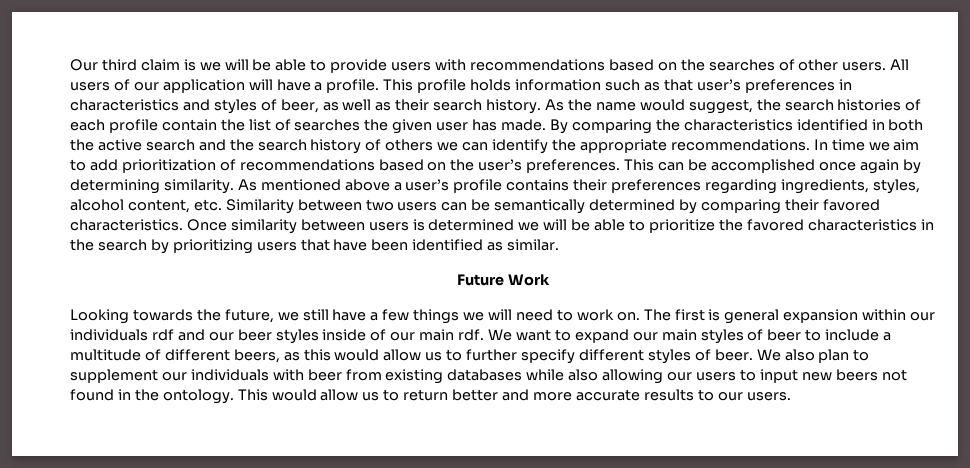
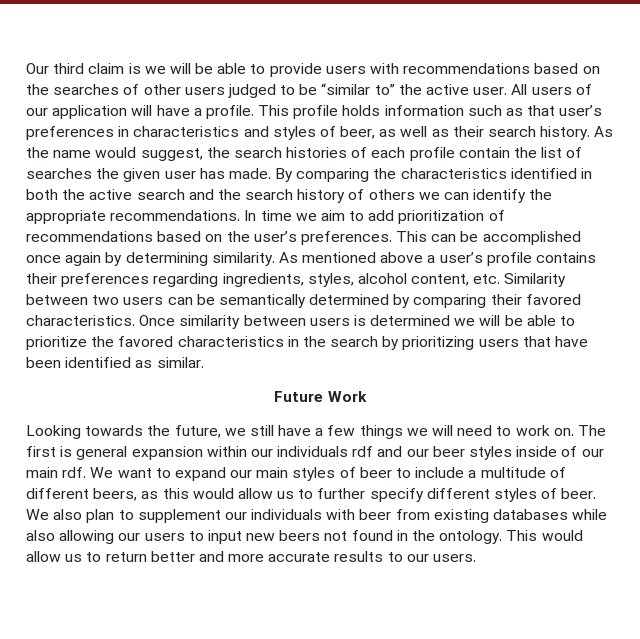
[842,62,887,71] users. -> [184,83,508,98] users judged to be “similar to” the active user.

